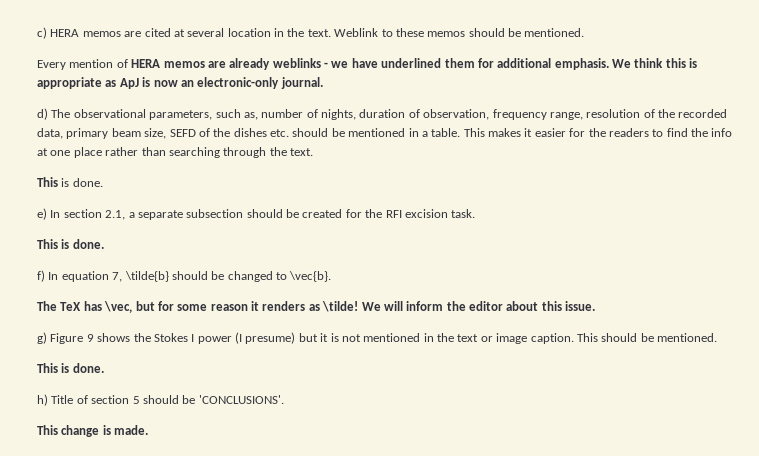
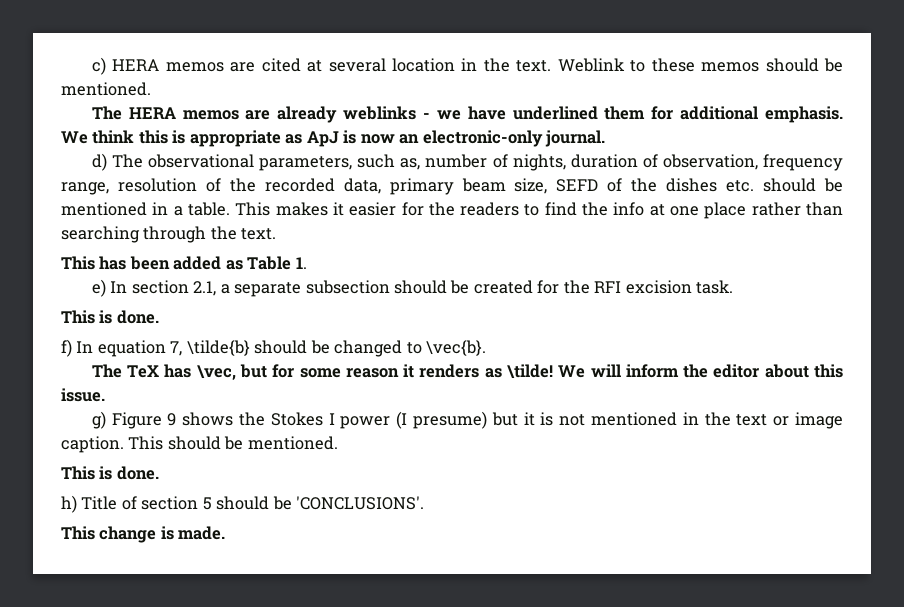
[37,59,128,70] Every mention of -> [91,106,122,120] The
[61,178,103,187] is done. -> [99,256,307,270] has been added as Table 1.

